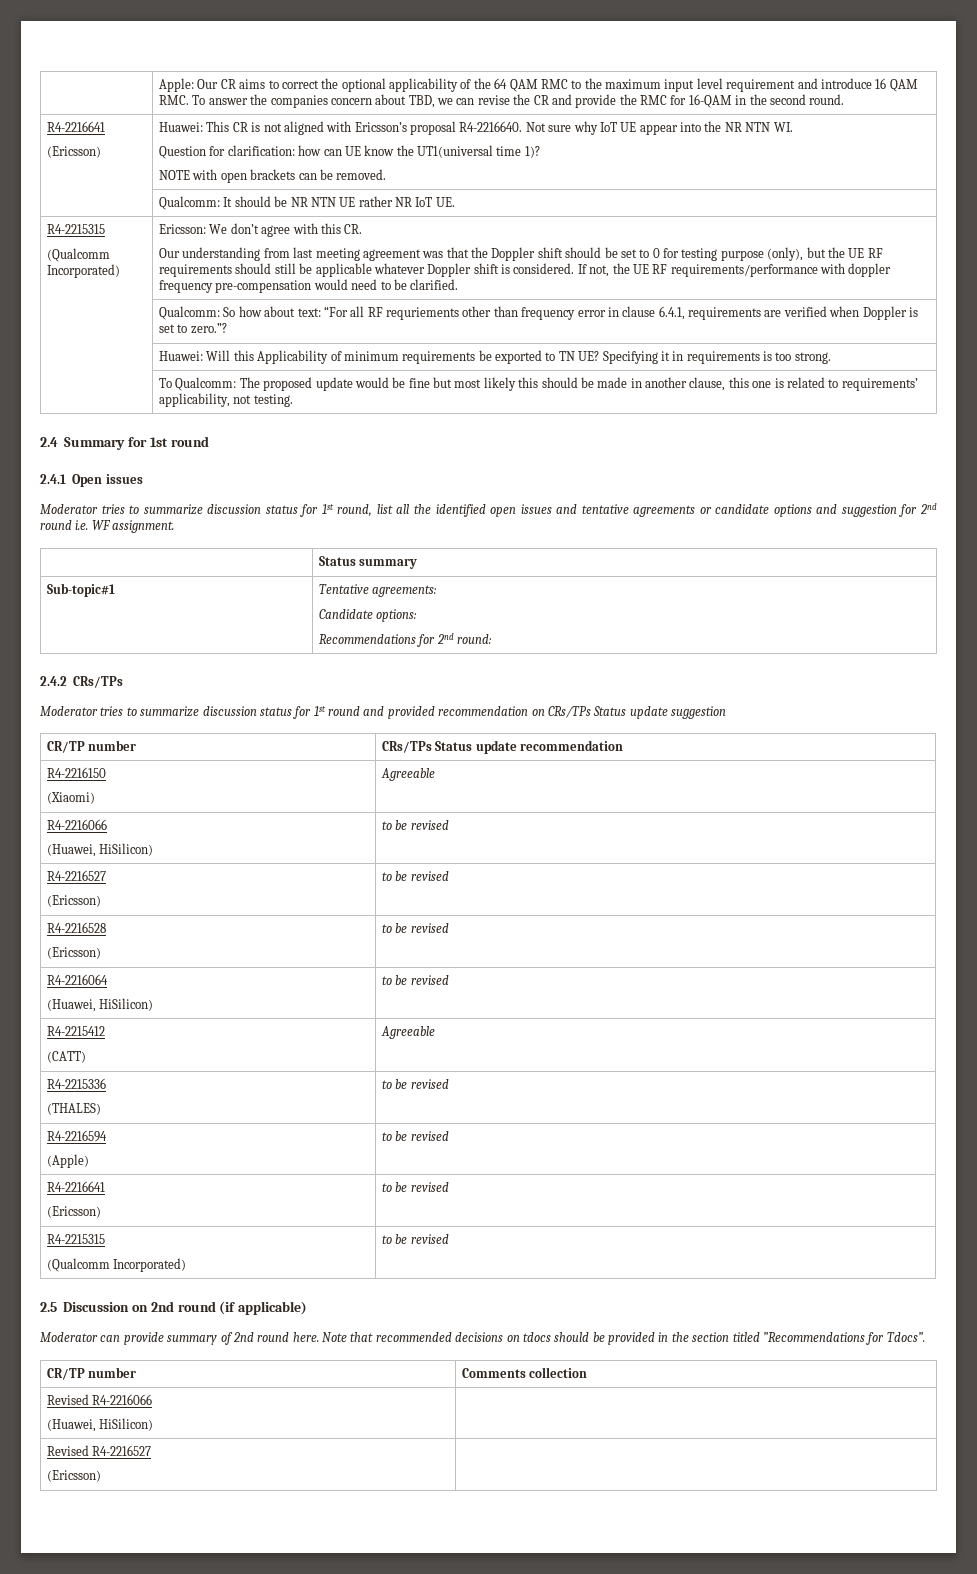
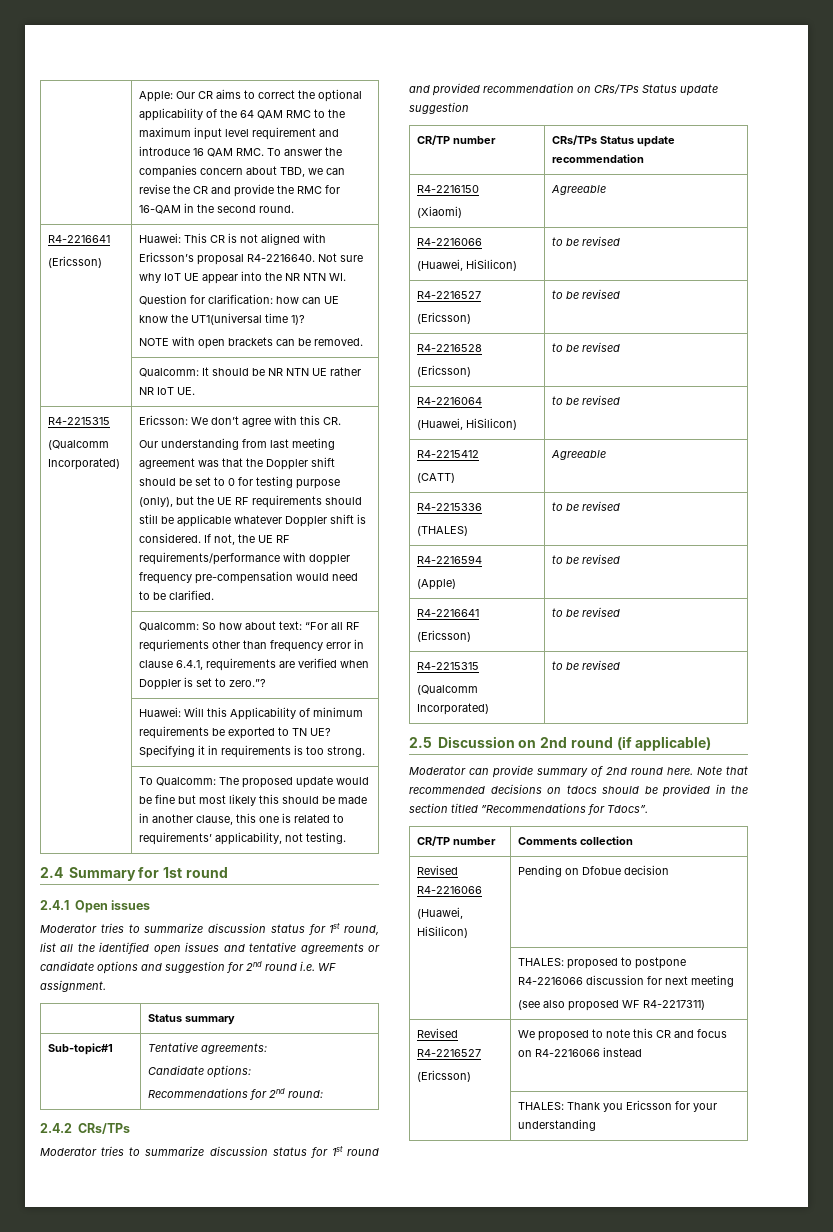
[47,1445,152,1456] [47,1470,102,1482] // Revised R4-2216527 // (Ericsson) | -> [518,865,670,877] [518,957,687,969] [518,975,735,987] [518,1000,706,1011] [417,1028,459,1038] [417,1049,482,1057] [417,1070,472,1082] [518,1028,728,1041] [518,1047,643,1057] [518,1100,718,1112] [518,1119,597,1131] Pending on Dfobue decision // | THALES: proposed to postpone R4-2216066 discussion for next meeting // (see also proposed WF R4-2217311) // Revised R4-2216527 // (Ericsson) | We proposed to note this CR and focus on R4-2216066 instead // | THALES: Thank you Ericsson for your understanding

